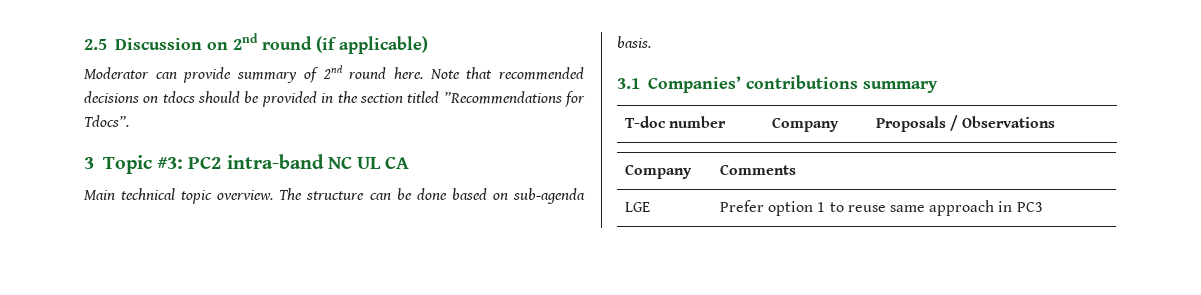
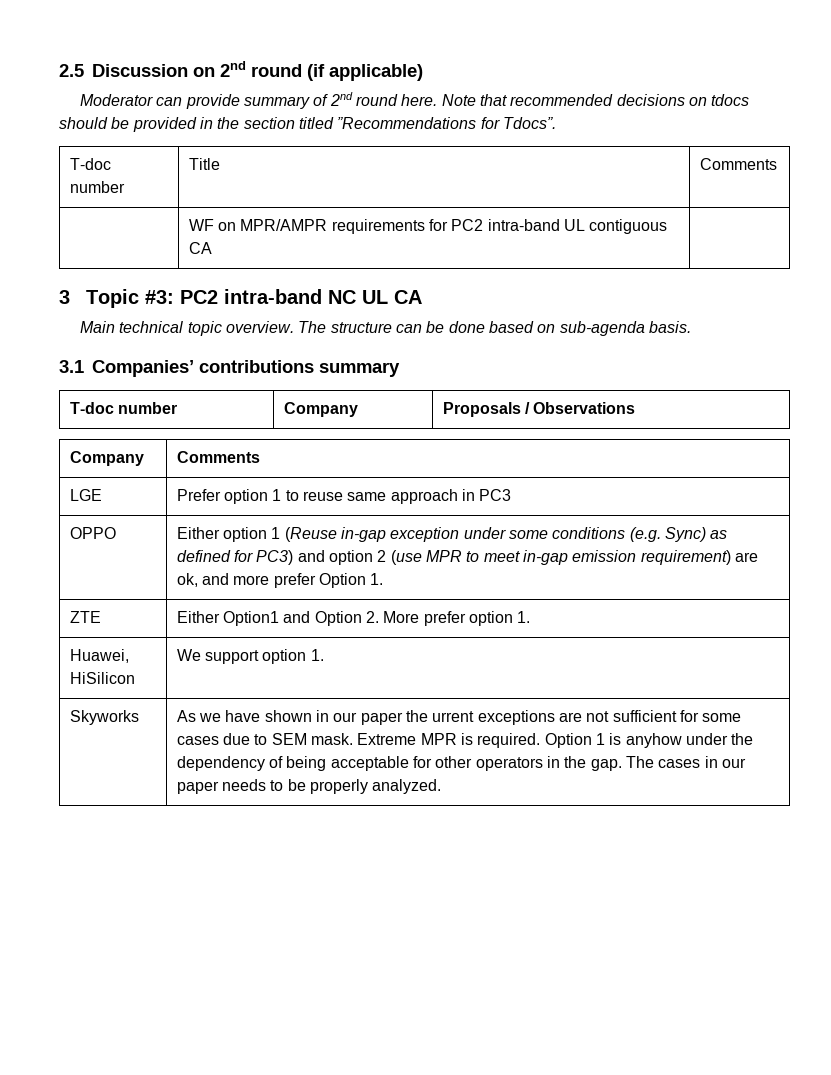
(129, 121) none -> [69,158,111,170] [69,181,125,193] [188,158,220,170] [699,158,777,170] [188,219,668,234] [188,242,212,254] // T-doc number | Title | Comments // | WF on MPR/AMPR requirements for PC2 intra-band UL contiguous CA |
(1043, 207) none -> [69,527,116,539] [176,527,728,542] [176,550,758,565] [176,573,384,588] [69,611,101,623] [176,611,531,626] [69,649,129,663] [69,672,135,684] [176,649,324,664] [69,710,139,725] [176,710,742,725] [176,733,754,748] [176,756,746,771] [176,779,442,794] // OPPO | Either option 1 (Reuse in-gap exception under some conditions (e.g. Sync) as defined for PC3) and option 2 (use MPR to meet in-gap emission requirement) are ok, and more prefer Option 1. // ZTE | Either Option1 and Option 2. More prefer option 1. // Huawei, HiSilicon | We support option 1. // Skyworks | As we have shown in our paper the urrent exceptions are not sufficient for some cases due to SEM mask. Extreme MPR is required. Option 1 is anyhow under the dependency of being acceptable for other operators in the gap. The cases in our paper needs to be properly analyzed.

